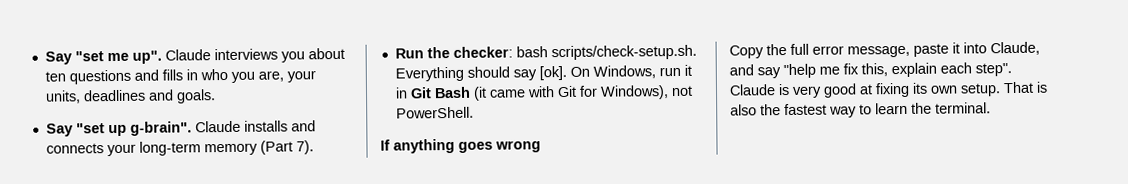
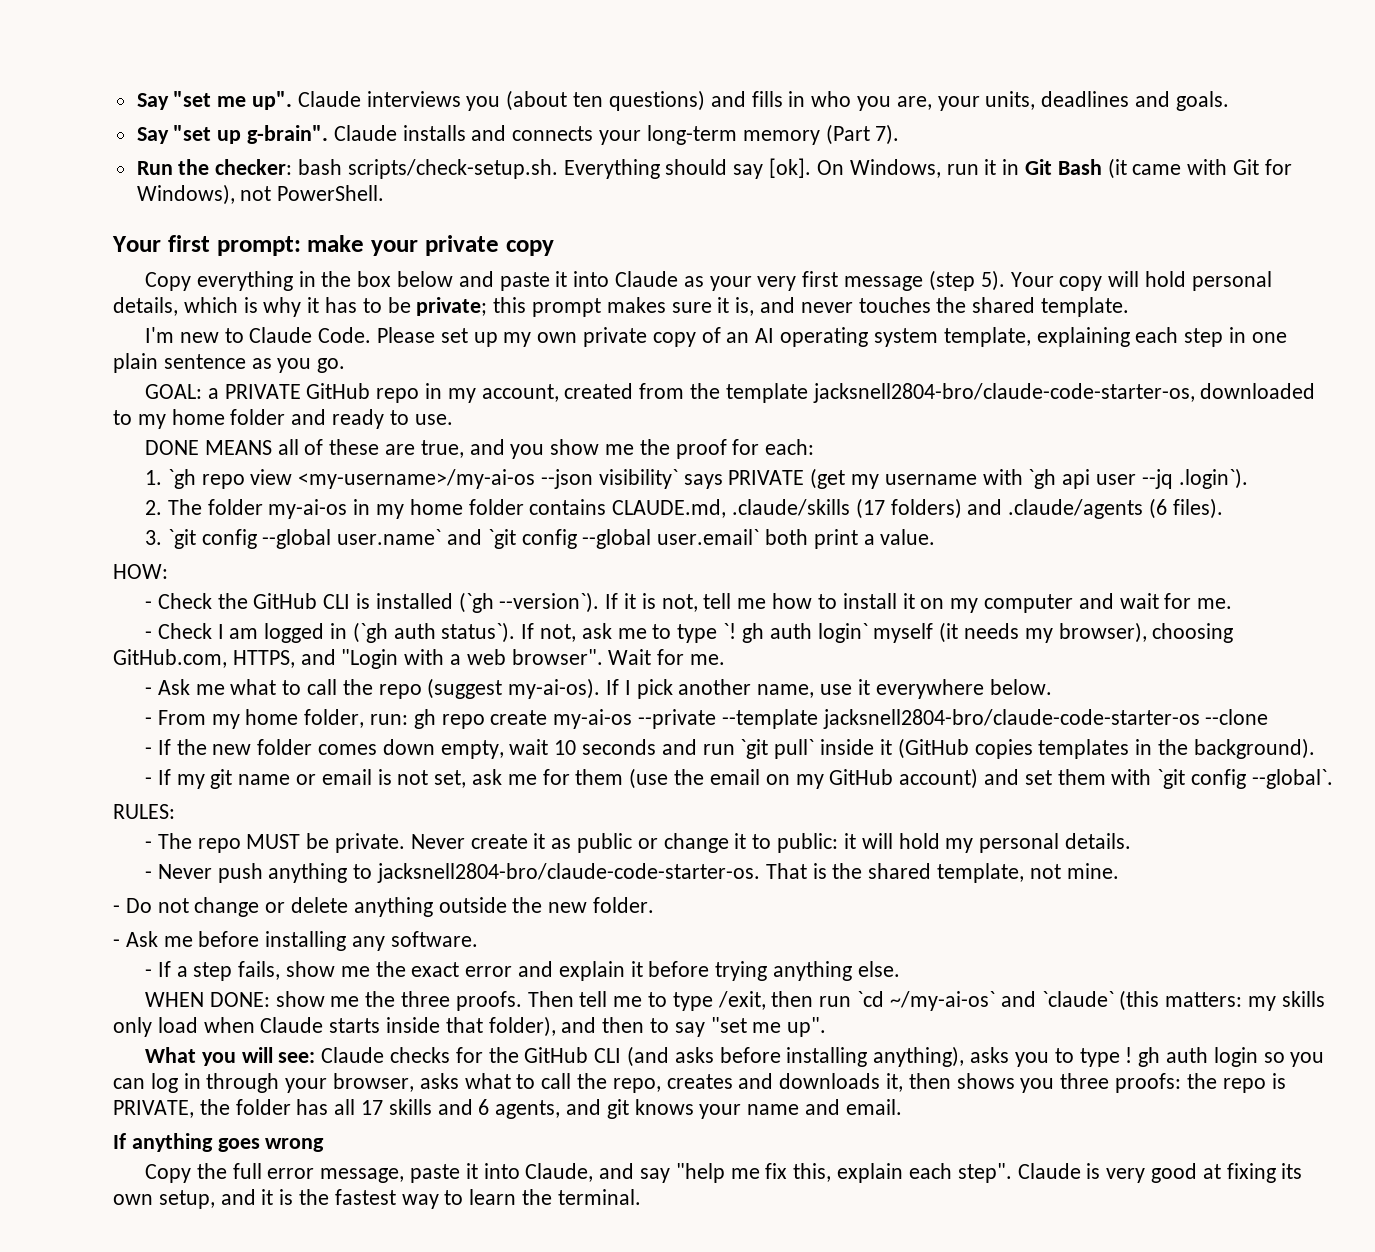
[307,47,345,60] [44,69,131,85] about ten questions -> [506,90,705,111] (about ten questions)
(474, 112) none -> [112,235,554,256] [145,270,1272,291] [113,297,1130,317] [145,327,1287,347] [113,353,346,373] [145,383,1316,403] [113,409,453,429] [145,439,815,459] [145,468,1248,489] [145,498,1223,519] [145,529,936,549] [113,564,168,579] [145,592,1233,613] [145,622,1234,643] [113,649,726,669] [145,678,1052,699] [145,709,1269,729] [145,738,1315,759] [145,768,1333,789] [113,804,175,819] [145,833,1131,853] [145,863,1119,883] [113,897,655,917] [113,931,478,951] [145,961,900,981] [145,990,1325,1011] [113,1016,827,1037] [145,1046,1325,1067] [113,1073,1286,1093] [113,1099,902,1119] // Your first prompt: make your private copy // Copy everything in the box below and paste it into Claude as your very first message (step 5). Your copy will hold personal details, which is why it has to be private; this prompt makes sure it is, and never touches the shared template. // I'm new to Claude Code. Please set up my own private copy of an AI operating system template, explaining each step in one plain sentence as you go. // GOAL: a PRIVATE GitHub repo in my account, created from the template jacksnell2804-bro/claude-code-starter-os, downloaded to my home folder and ready to use. // DONE MEANS all of these are true, and you show me the proof for each: // 1. `gh repo view <my-username>/my-ai-os --json visibility` says PRIVATE (get my username with `gh api user --jq .login`). // 2. The folder my-ai-os in my home folder contains CLAUDE.md, .claude/skills (17 folders) and .claude/agents (6 files). // 3. `git config --global user.name` and `git config --global user.email` both print a value. // HOW: // - Check the GitHub CLI is installed (`gh --version`). If it is not, tell me how to install it on my computer and wait for me. // - Check I am logged in (`gh auth status`). If not, ask me to type `! gh auth login` myself (it needs my browser), choosing GitHub.com, HTTPS, and "Login with a web browser". Wait for me. // - Ask me what to call the repo (suggest my-ai-os). If I pick another name, use it everywhere below. // - From my home folder, run: gh repo create my-ai-os --private --template jacksnell2804-bro/claude-code-starter-os --clone // - If the new folder comes down empty, wait 10 seconds and run `git pull` inside it (GitHub copies templates in the background). // - If my git name or email is not set, ask me for them (use the email on my GitHub account) and set them with `git config --global`. // RULES: // - The repo MUST be private. Never create it as public or change it to public: it will hold my personal details. // - Never push anything to jacksnell2804-bro/claude-code-starter-os. That is the shared template, not mine. // - Do not change or delete anything outside the new folder. // - Ask me before installing any software. // - If a step fails, show me the exact error and explain it before trying anything else. // WHEN DONE: show me the three proofs. Then tell me to type /exit, then run `cd ~/my-ai-os` and `claude` (this matters: my skills only load when Claude starts inside that folder), and then to say "set me up". // What you will see: Claude checks for the GitHub CLI (and asks before installing anything), asks you to type ! gh auth login so you can log in through your browser, asks what to call the repo, creates and downloads it, then shows you three proofs: the repo is PRIVATE, the folder has all 17 skills and 6 agents, and git knows your name and email.
[960,81,1048,97] [730,104,757,116] setup. That is also -> [158,1189,294,1209] setup, and it is

